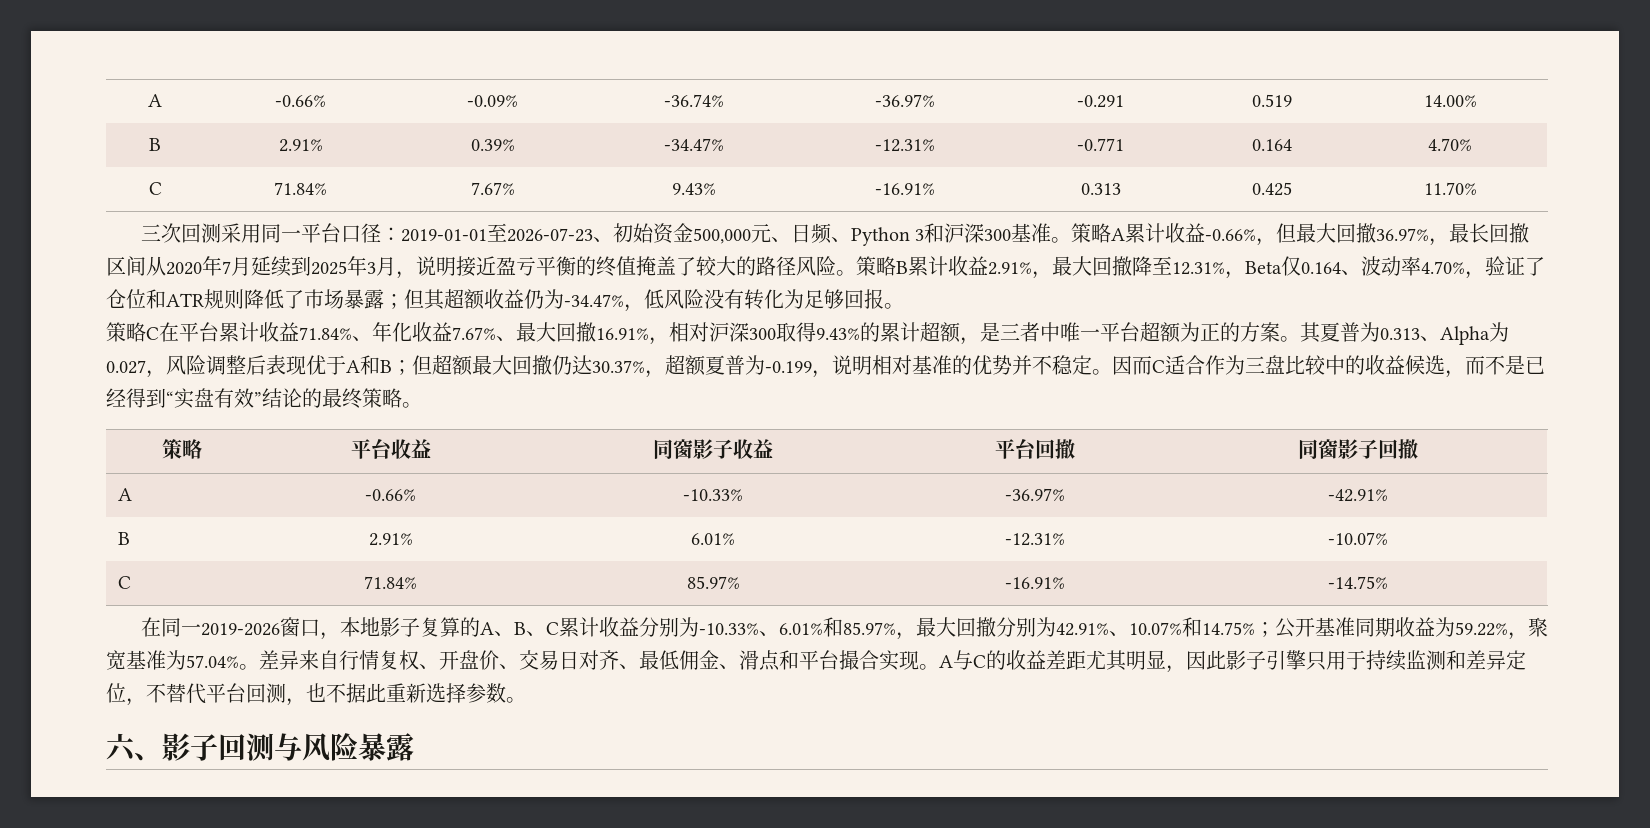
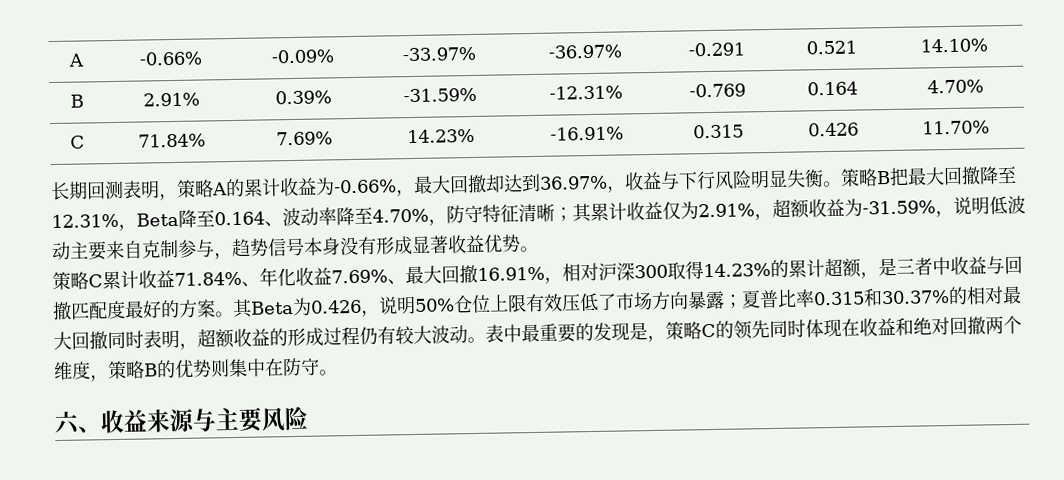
[663,94,724,107] -36.74% -> [402,46,476,62] -33.97%
[1251,94,1292,107] [1423,95,1477,107] 0.519 | 14.00% -> [805,40,857,55] [920,38,988,53] 0.521 | 14.10%
[663,138,724,151] [875,139,935,152] [1077,138,1124,151] -34.47% | -12.31% | -0.771 -> [403,87,477,103] [548,85,623,100] [689,83,746,98] -31.59% | -12.31% | -0.769
[470,182,515,195] [671,183,716,195] [875,183,935,195] [1080,183,1121,195] [1251,182,1292,196] 7.67% | 9.43% | -16.91% | 0.313 | 0.425 -> [275,131,333,146] [407,128,475,144] [549,126,624,141] [693,124,744,139] [807,122,859,137] 7.69% | 14.23% | -16.91% | 0.315 | 0.426
[140,223,1072,246] 三次回测采用同一平台口径：2019-01-01至2026-07-23、初始资金500,000元、日频、Python 3和沪深300基准。 -> [50,180,178,201] 长期回测表明，
[1125,223,1530,246] [106,256,1052,279] 累计收益-0.66%，但最大回撤36.97%，最长回撤区间从2020年7月延续到2025年3月，说明接近盈亏平衡的终值掩盖了较大的路径风险。策略B累计收益2.91%， -> [225,167,909,198] 的累计收益为-0.66%，最大回撤却达到36.97%，收益与下行风险明显失衡。策略B把
[1281,256,1301,276] 仅 -> [178,209,215,228] 降至
[1421,256,1545,279] [106,289,884,312] 4.70%，验证了仓位和ATR规则降低了市场暴露；但其超额收益仍为-34.47%，低风险没有转化为足够回报 -> [336,195,1026,226] [51,234,521,261] 降至4.70%，防守特征清晰；其累计收益仅为2.91%，超额收益为-31.59%，说明低波动主要来自克制参与，趋势信号本身没有形成显著收益优势
[159,322,219,342] 在平台 -> (103, 281) none
[452,327,496,340] 7.67% -> [331,269,388,284] 7.69%
[816,328,860,340] 9.43% -> [703,263,771,278] 14.23%
[1060,322,1509,345] [106,355,1545,378] [106,388,422,409] [162,439,202,459] [350,439,431,459] [653,439,773,459] [995,439,1075,459] [1297,439,1418,459] [117,488,132,501] [365,489,416,501] [683,489,743,501] [1005,488,1065,501] [1327,489,1388,502] [117,532,130,545] [368,533,413,546] [691,533,735,545] [1005,533,1065,546] [1327,532,1388,545] [117,576,131,589] [364,576,417,589] [686,576,740,589] [1005,577,1065,589] [1327,576,1388,589] [140,617,1548,640] [106,650,1526,673] [106,683,526,706] [106,733,414,762] 唯一平台超额为正的方案。其夏普为0.313、Alpha为0.027，风险调整后表现优于A和B；但超额最大回撤仍达30.37%，超额夏普为-0.199，说明相对基准的优势并不稳定。因而C适合作为三盘比较中的收益候选，而不是已经得到“实盘有效”结论的最终策略。 // 策略 | 平台收益 | 同窗影子收益 | 平台回撤 | 同窗影子回撤 // A | -0.66% | -10.33% | -36.97% | -42.91% // B | 2.91% | 6.01% | -12.31% | -10.07% // C | 71.84% | 85.97% | -16.91% | -14.75% // 在同一2019-2026窗口，本地影子复算的A、B、C累计收益分别为-10.33%、6.01%和85.97%，最大回撤分别为42.91%、10.07%和14.75%；公开基准同期收益为59.22%，聚宽基准为57.04%。差异来自行情复权、开盘价、交易日对齐、最低佣金、滑点和平台撮合实现。A与C的收益差距尤其明显，因此影子引擎只用于持续监测和差异定位，不替代平台回测，也不据此重新选择参数。 // 六、影子回测与风险暴露 -> [950,255,1023,275] [52,285,1022,321] [53,315,1022,351] [53,357,338,382] [54,406,309,436] 收益与回撤匹配度最好的方案。其Beta为0.426，说明50%仓位上限有效压低了市场方向暴露；夏普比率0.315和30.37%的相对最大回撤同时表明，超额收益的形成过程仍有较大波动。表中最重要的发现是，策略C的领先同时体现在收益和绝对回撤两个维度，策略B的优势则集中在防守。 // 六、收益来源与主要风险

